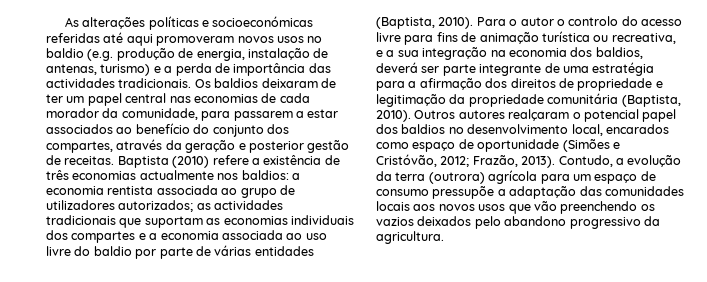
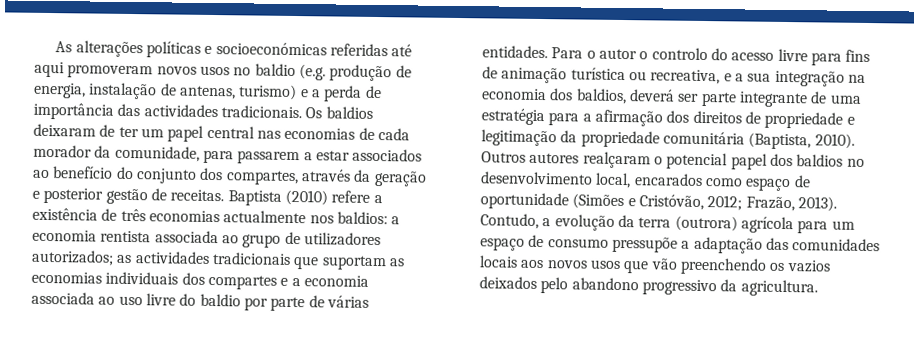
[254,246,314,256] [376,17,474,29] entidades (Baptista, 2010). -> [482,45,548,59] entidades.

